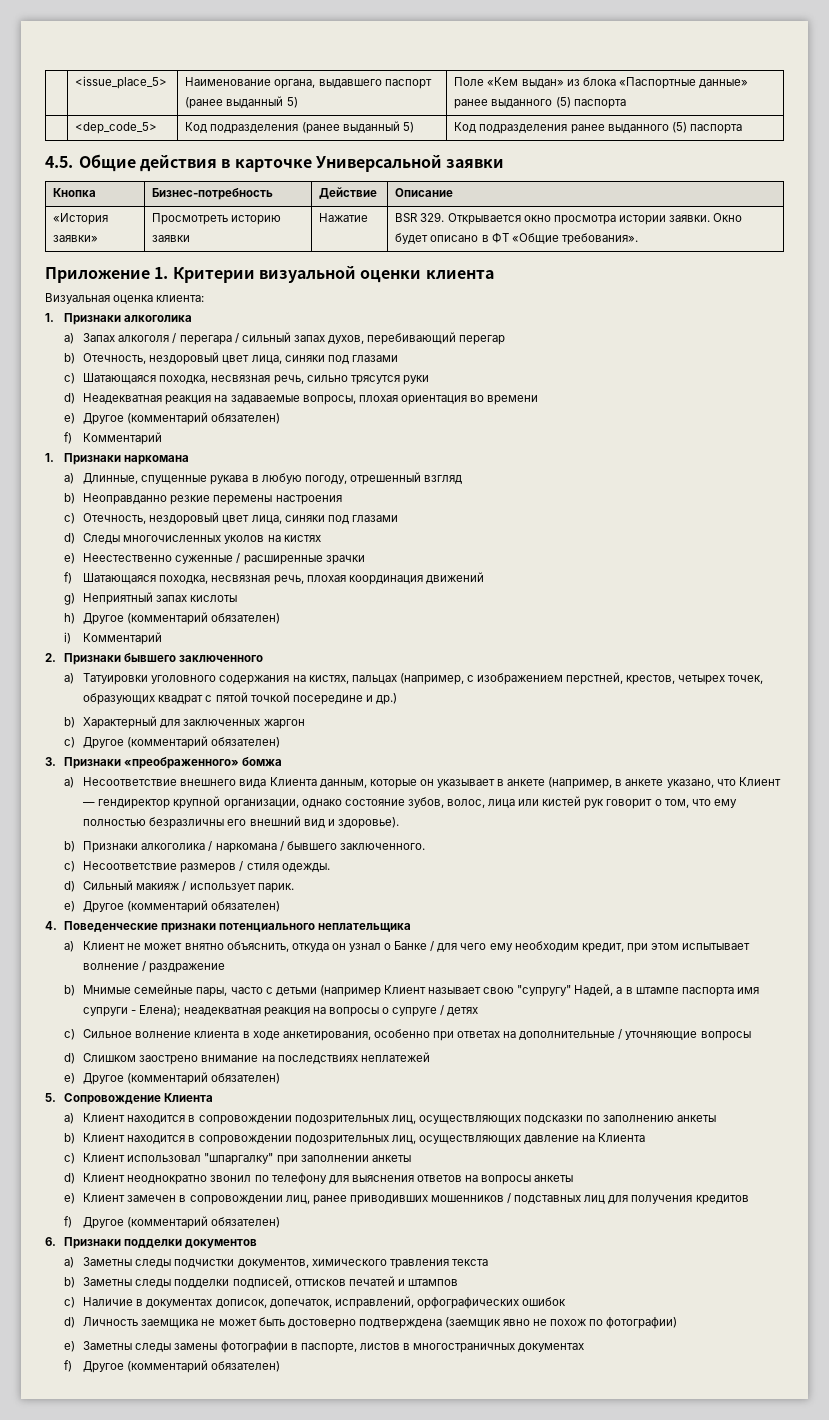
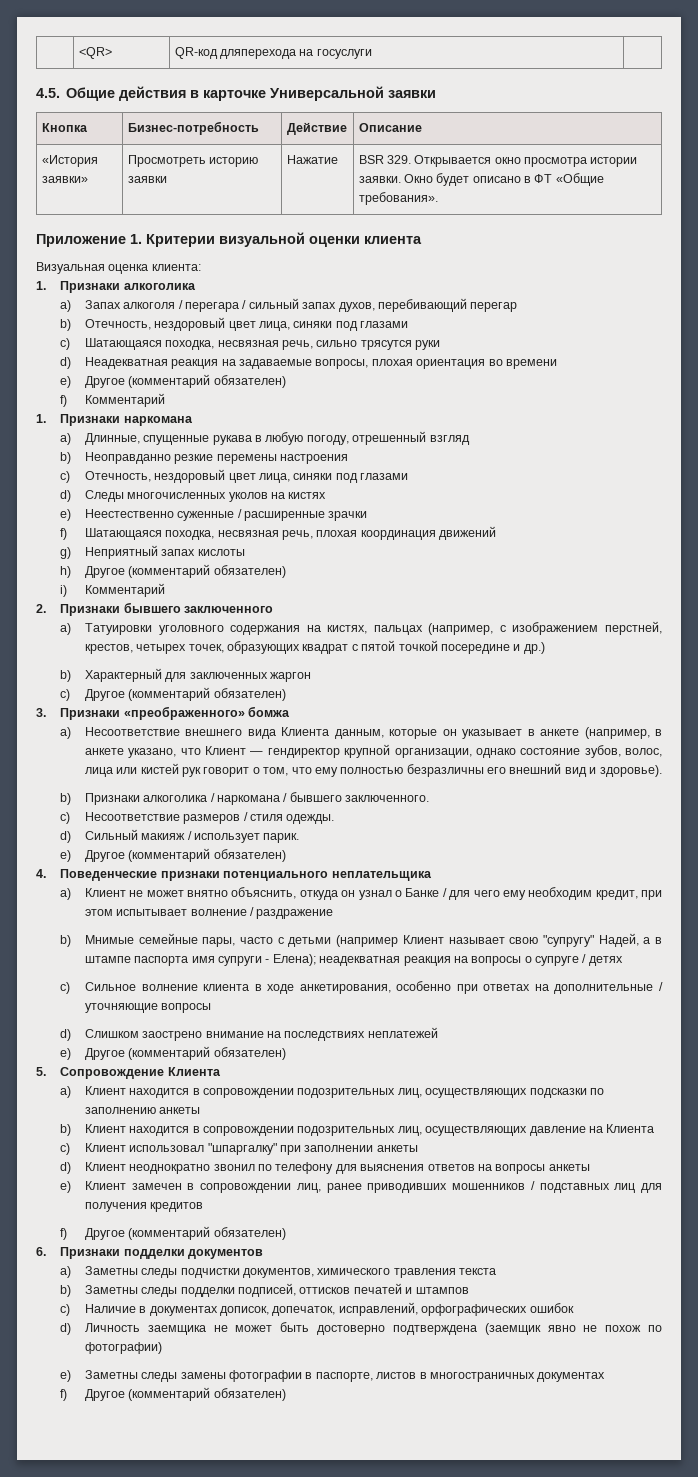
[75,76,168,89] [185,77,432,89] [185,96,298,109] [454,77,748,89] [454,97,626,109] [75,122,158,134] [185,121,414,134] [454,122,742,134] | <issue_place_5> | Наименование органа, выдавшего паспорт (ранее выданный 5) | Поле «Кем выдан» из блока «Паспортные данные» ранее выданного (5) паспорта // | <dep_code_5> | Код подразделения (ранее выданный 5) | Код подразделения ранее выданного (5) паспорта -> [78,47,112,59] [174,47,372,59] | <QR> | QR-код дляперехода на госуслуги |

